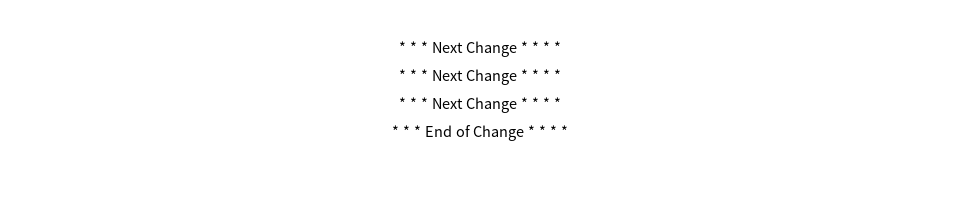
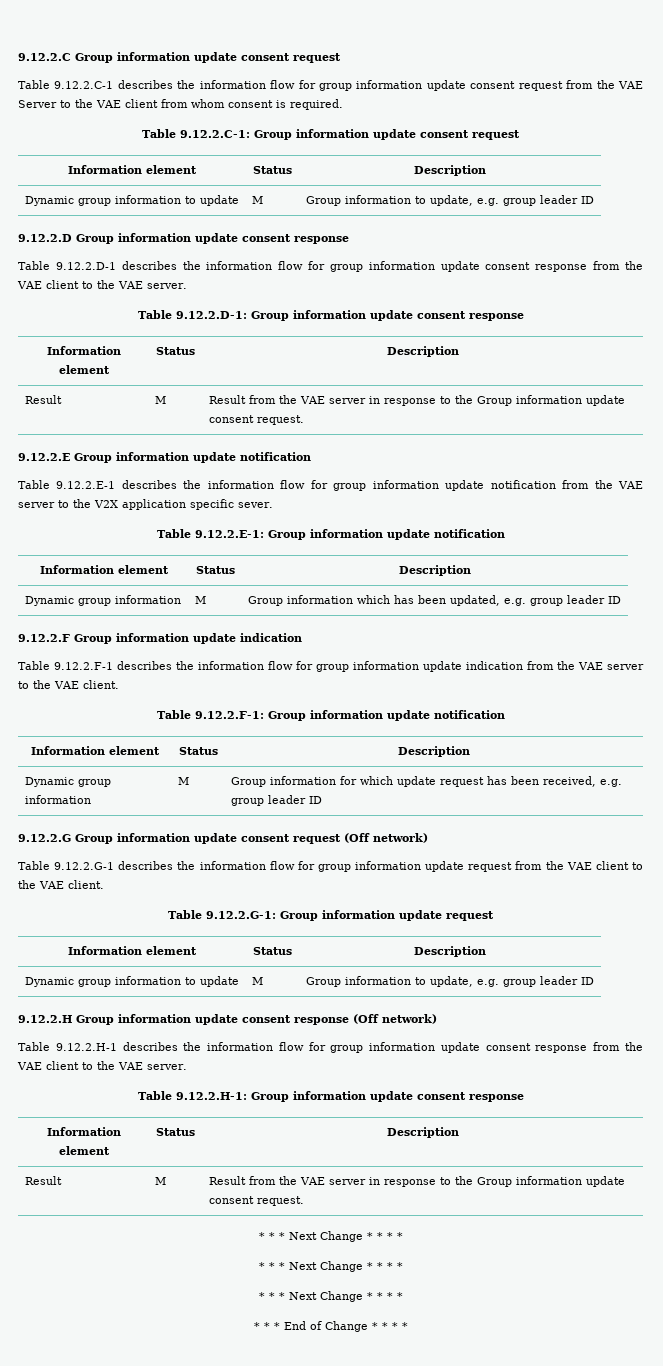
(399, 47) none -> [18,52,341,63] [18,80,644,91] [18,99,343,110] [142,129,520,140] [68,165,197,174] [253,166,292,174] [414,165,486,176] [24,195,239,206] [251,196,263,204] [305,195,594,206] [18,233,349,244] [18,261,643,272] [17,280,187,289] [137,310,524,321] [46,346,121,355] [58,365,110,374] [156,347,195,355] [386,346,459,357] [24,395,62,404] [154,396,166,404] [208,395,625,406] [208,415,304,425] [18,452,311,463] [18,480,643,491] [18,499,273,510] [156,529,505,540] [39,565,169,574] [195,566,235,574] [398,565,471,576] [24,595,181,606] [194,596,206,604] [247,595,621,606] [18,633,302,644] [18,661,644,672] [18,680,119,689] [156,710,505,721] [31,746,160,755] [178,747,218,755] [397,746,470,757] [24,777,111,787] [24,795,91,804] [177,777,189,785] [230,776,622,787] [230,795,322,806] [18,833,428,844] [18,861,643,872] [18,880,104,889] [168,910,494,921] [68,946,197,955] [253,947,292,955] [414,946,486,957] [24,976,239,987] [251,977,263,985] [305,976,594,987] [18,1014,437,1025] [18,1042,643,1053] [17,1061,187,1070] [137,1091,524,1102] [46,1127,121,1136] [58,1146,110,1155] [156,1128,195,1136] [386,1127,459,1138] [24,1176,62,1185] [154,1177,166,1185] [208,1176,625,1187] [208,1196,304,1206] 9.12.2.C Group information update consent request // Table 9.12.2.C-1 describes the information flow for group information update consent request from the VAE Server to the VAE client from whom consent is required. // Table 9.12.2.C-1: Group information update consent request // Information element | Status | Description // Dynamic group information to update | M | Group information to update, e.g. group leader ID // 9.12.2.D Group information update consent response // Table 9.12.2.D-1 describes the information flow for group information update consent response from the VAE client to the VAE server. // Table 9.12.2.D-1: Group information update consent response // Information element | Status | Description // Result | M | Result from the VAE server in response to the Group information update consent request. // 9.12.2.E Group information update notification // Table 9.12.2.E-1 describes the information flow for group information update notification from the VAE server to the V2X application specific sever. // Table 9.12.2.E-1: Group information update notification // Information element | Status | Description // Dynamic group information | M | Group information which has been updated, e.g. group leader ID // 9.12.2.F Group information update indication // Table 9.12.2.F-1 describes the information flow for group information update indication from the VAE server to the VAE client. // Table 9.12.2.F-1: Group information update notification // Information element | Status | Description // Dynamic group information | M | Group information for which update request has been received, e.g. group leader ID // 9.12.2.G Group information update consent request (Off network) // Table 9.12.2.G-1 describes the information flow for group information update request from the VAE client to the VAE client. // Table 9.12.2.G-1: Group information update request // Information element | Status | Description // Dynamic group information to update | M | Group information to update, e.g. group leader ID // 9.12.2.H Group information update consent response (Off network) // Table 9.12.2.H-1 describes the information flow for group information update consent response from the VAE client to the VAE server. // Table 9.12.2.H-1: Group information update consent response // Information element | Status | Description // Result | M | Result from the VAE server in response to the Group information update consent request. //

